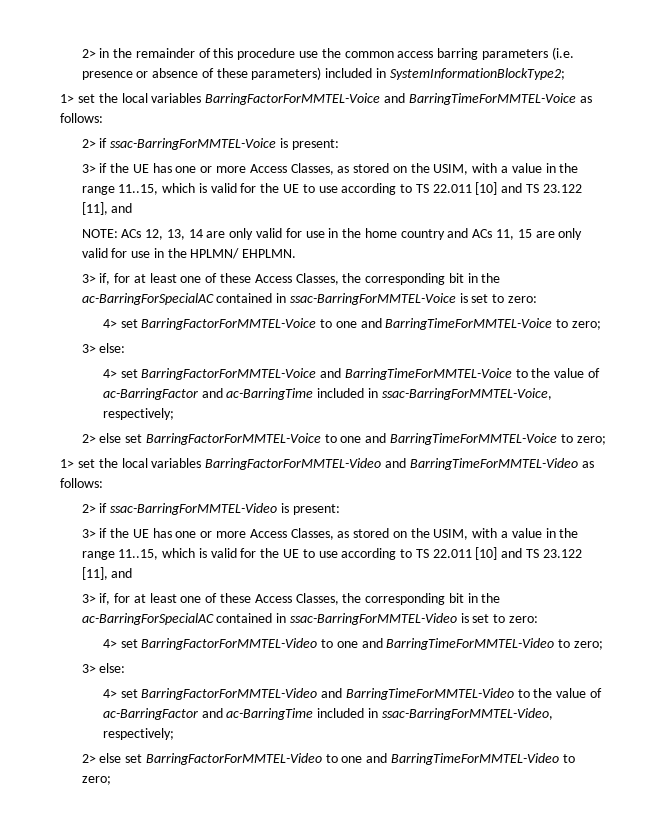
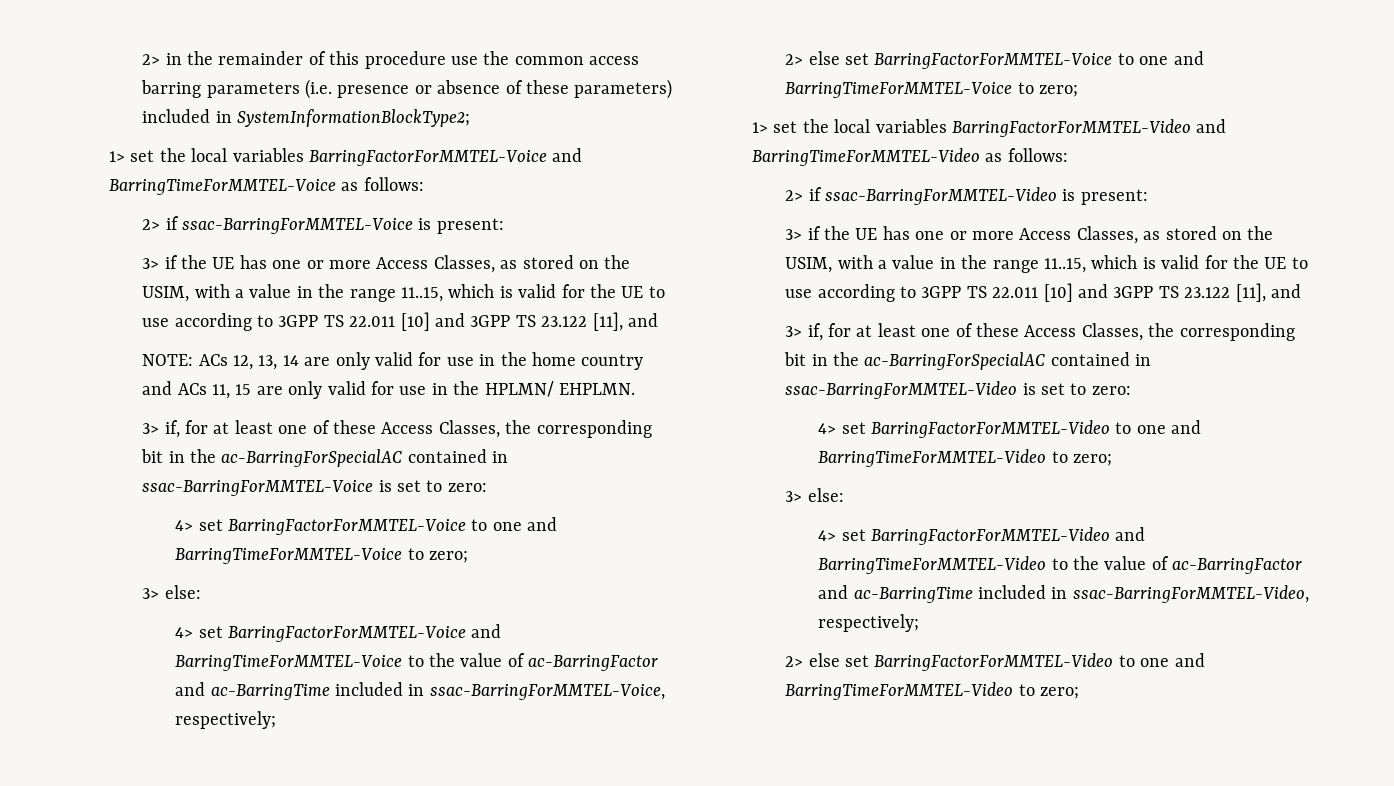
[415,182,523,195] TS 22.011 [10] and -> [278,312,511,331] 3GPP TS 22.011 [10] and 3GPP
[415,547,523,560] TS 22.011 [10] and -> [921,283,1154,302] 3GPP TS 22.011 [10] and 3GPP

